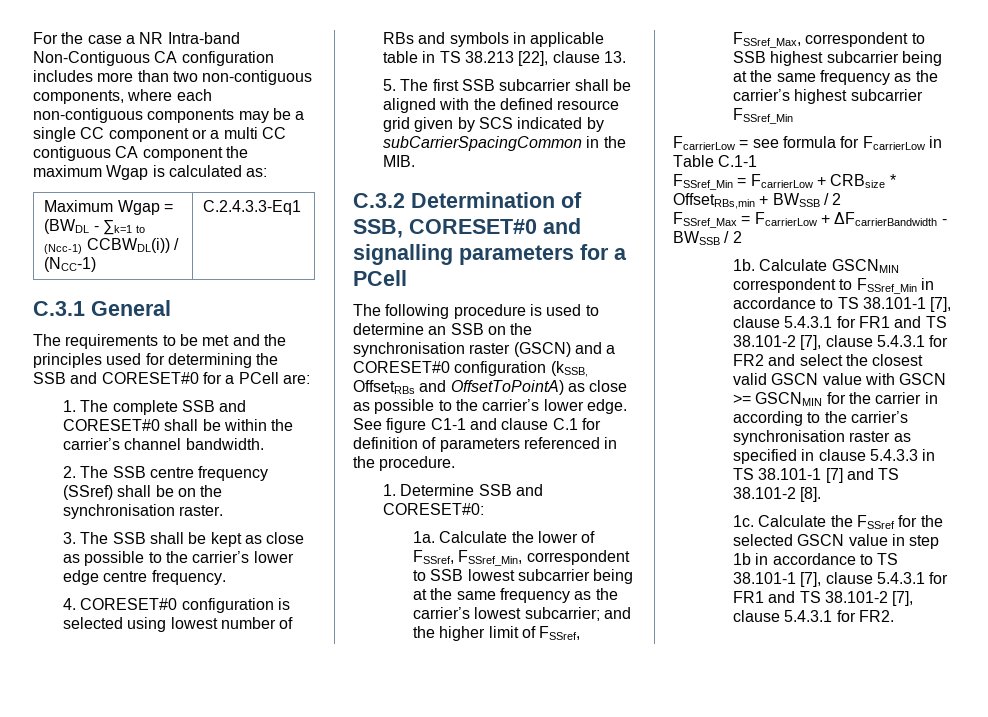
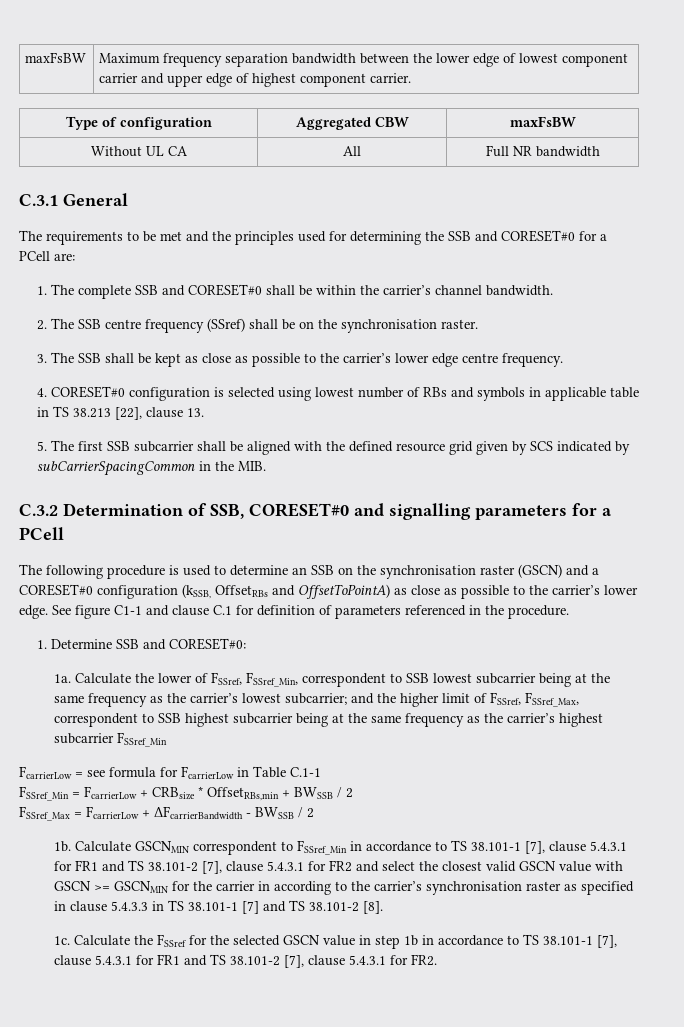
[33,32,240,44] [33,51,274,66] [33,70,313,85] [33,89,212,104] [33,108,305,123] [33,127,286,142] [33,146,248,161] [33,165,268,180] [44,200,174,215] [44,219,146,235] [44,238,180,254] [44,257,97,272] [203,200,302,215] For the case a NR Intra-band Non-Contiguous CA configuration includes more than two non-contiguous components, where each non-contiguous components may be a single CC component or a multi CC contiguous CA component the maximum Wgap is calculated as: // Maximum Wgap = (BWDL - ∑k=1 to (Ncc-1) CCBWDL(i)) / (NCC-1) | C.2.4.3.3-Eq1 -> [25,52,87,63] [99,53,629,67] [99,73,412,87] [65,116,212,130] [295,117,409,130] [509,116,576,127] [90,146,188,157] [343,146,361,156] [485,145,600,157] maxFsBW | Maximum frequency separation bandwidth between the lower edge of lowest component carrier and upper edge of highest component carrier. // Type of configuration | Aggregated CBW | maxFsBW // Without UL CA | All | Full NR bandwidth

